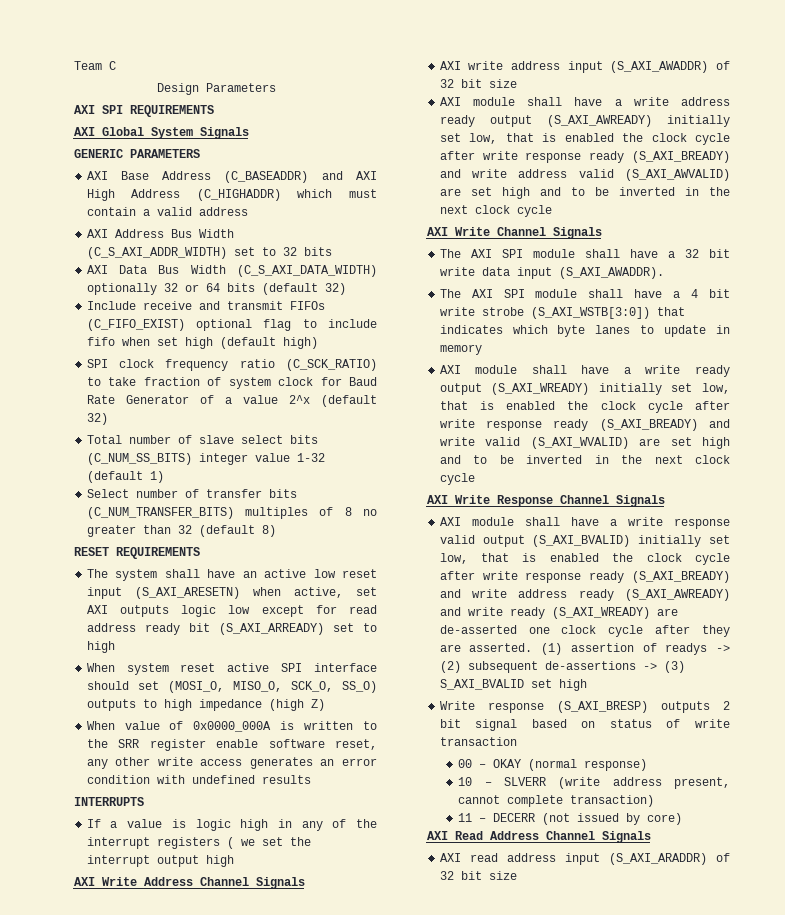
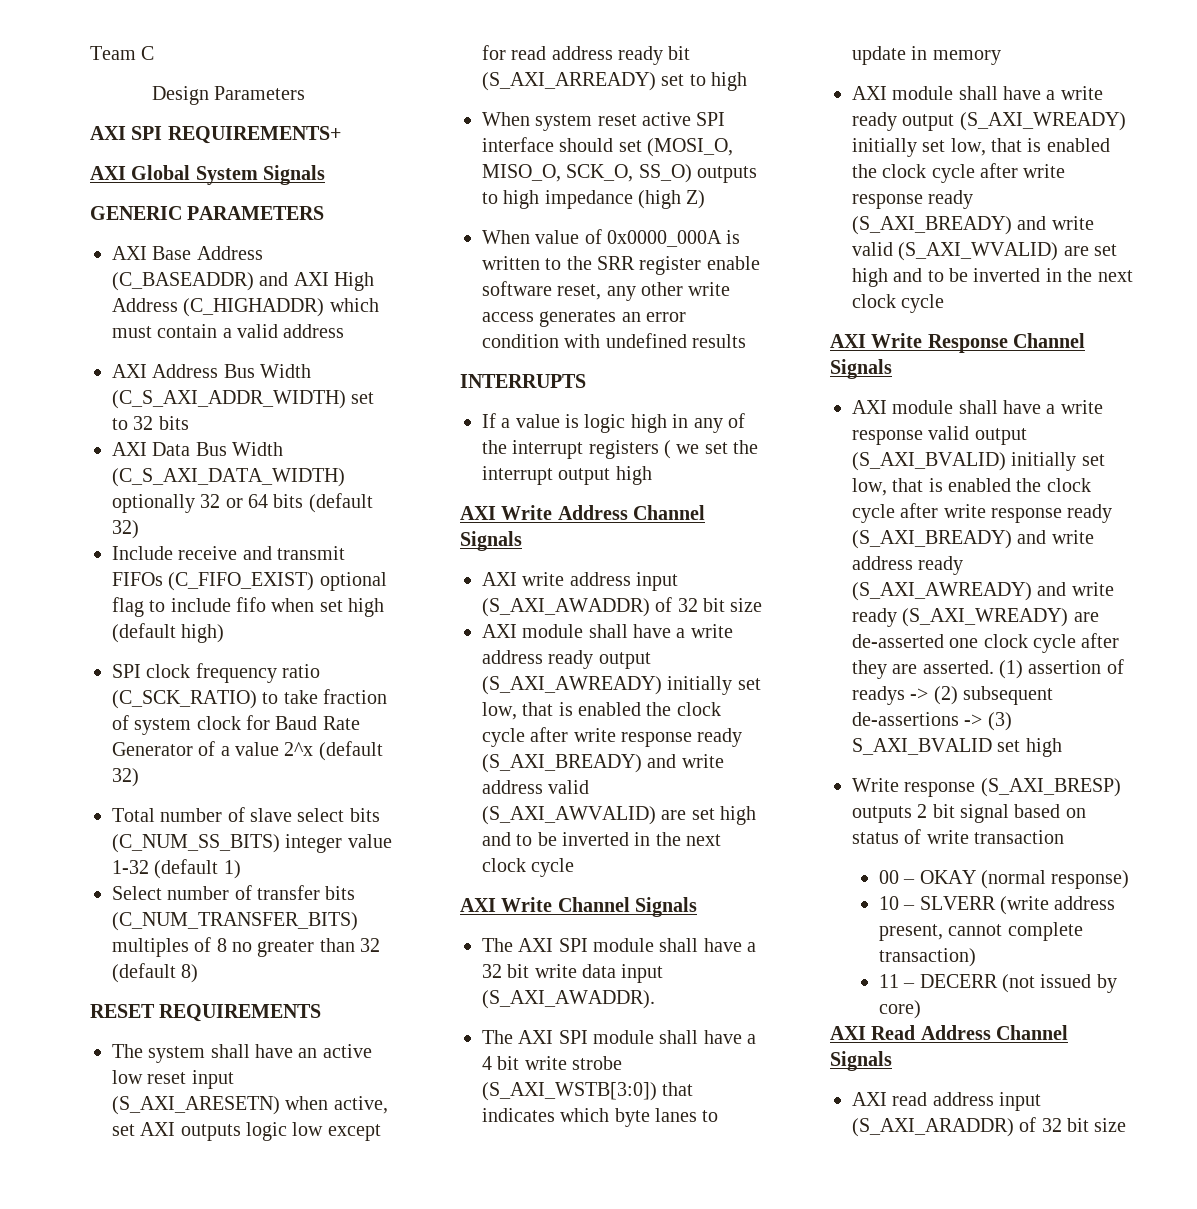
[129,105,214,117] REQUIREMENTS -> [167,126,341,144] REQUIREMENTS+

